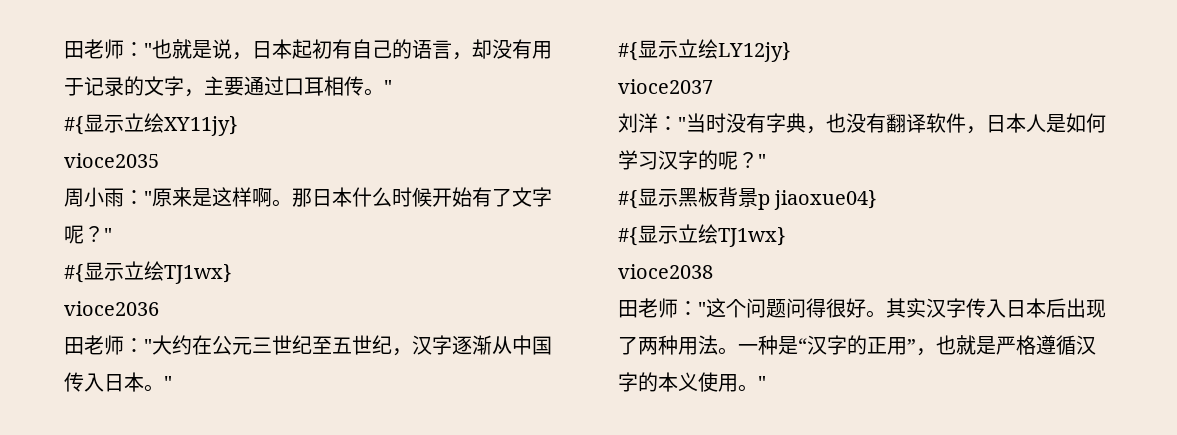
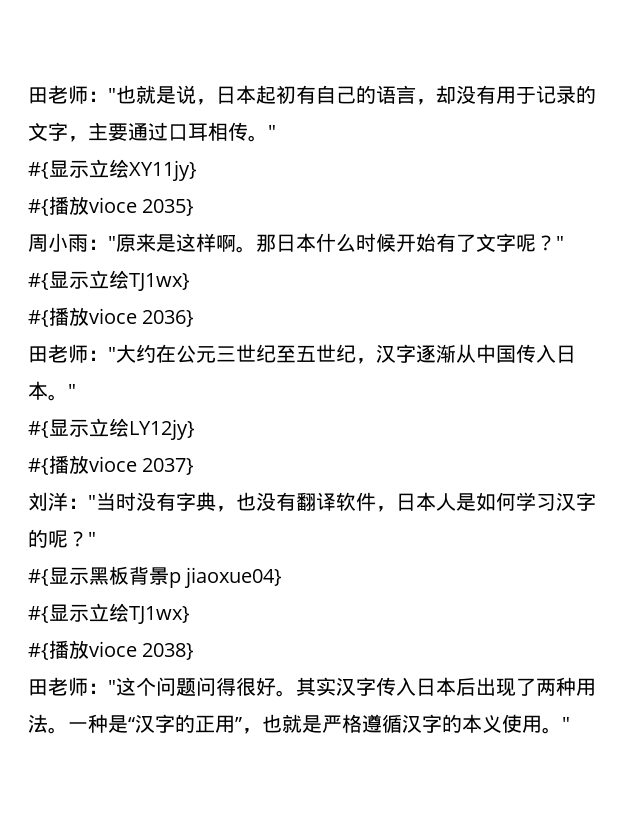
[64,153,159,168] vioce2035 -> [28,196,195,216] #{播放vioce 2035}
[64,301,159,316] vioce2036 -> [28,307,195,327] #{播放vioce 2036}
[618,79,713,94] vioce2037 -> [28,455,195,475] #{播放vioce 2037}
[618,264,713,279] vioce2038 -> [28,640,195,660] #{播放vioce 2038}

